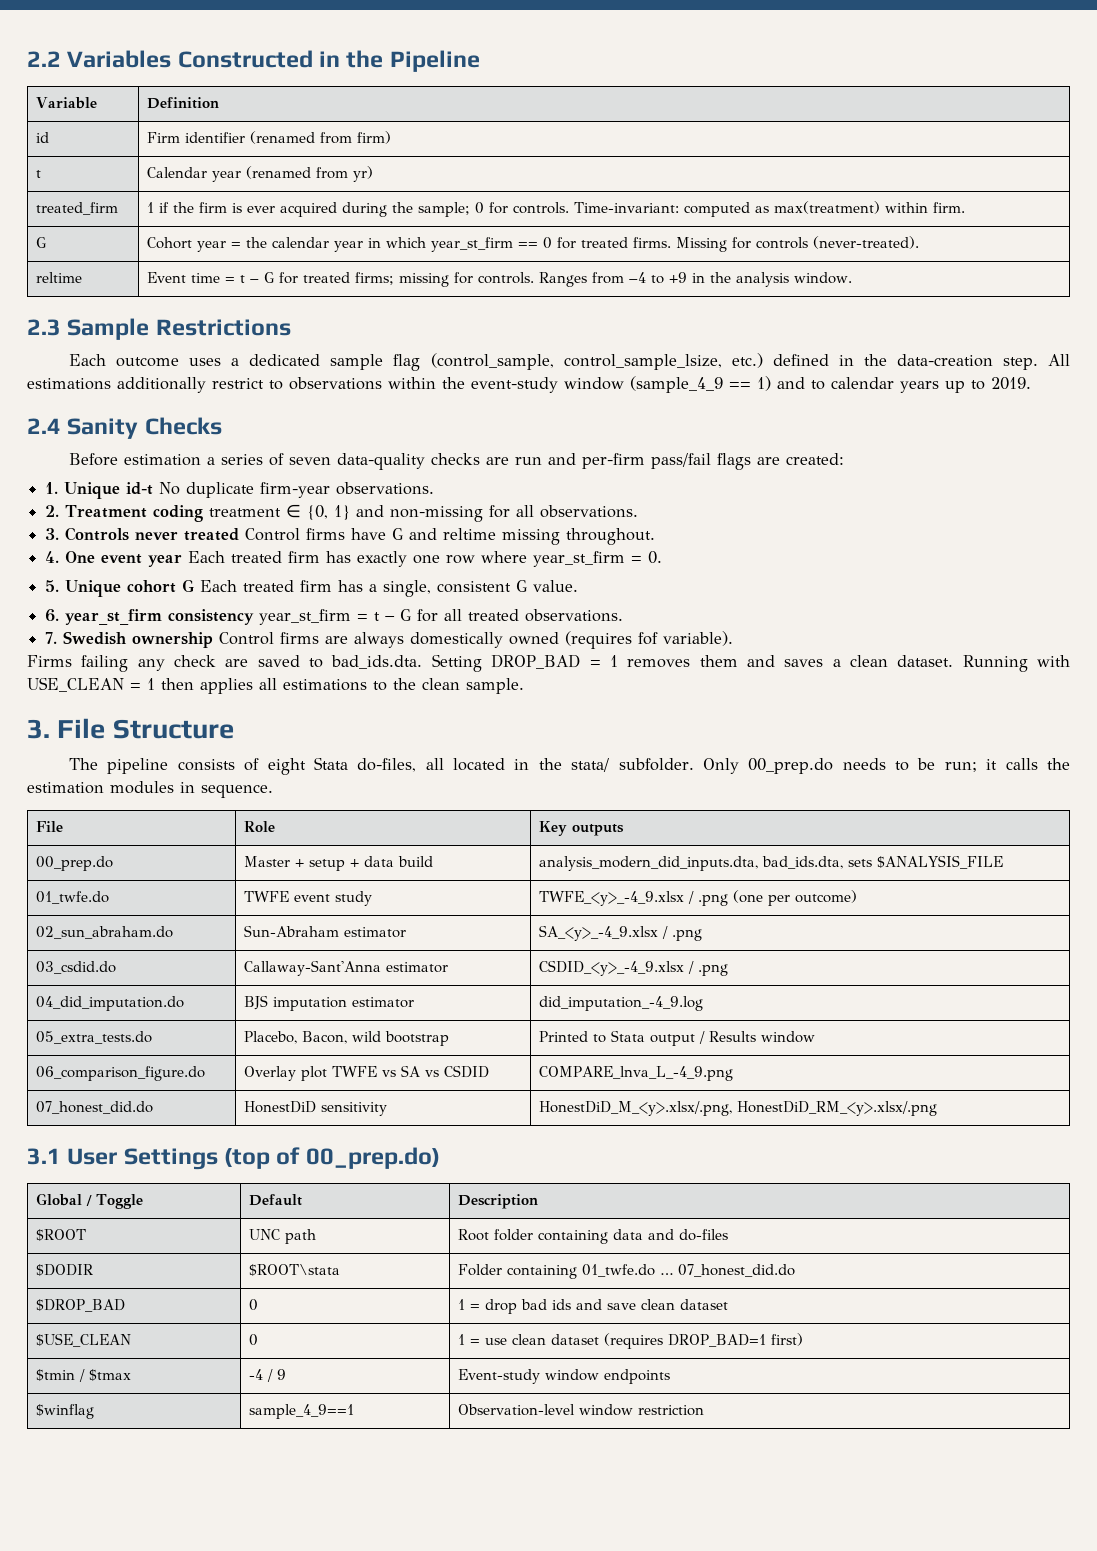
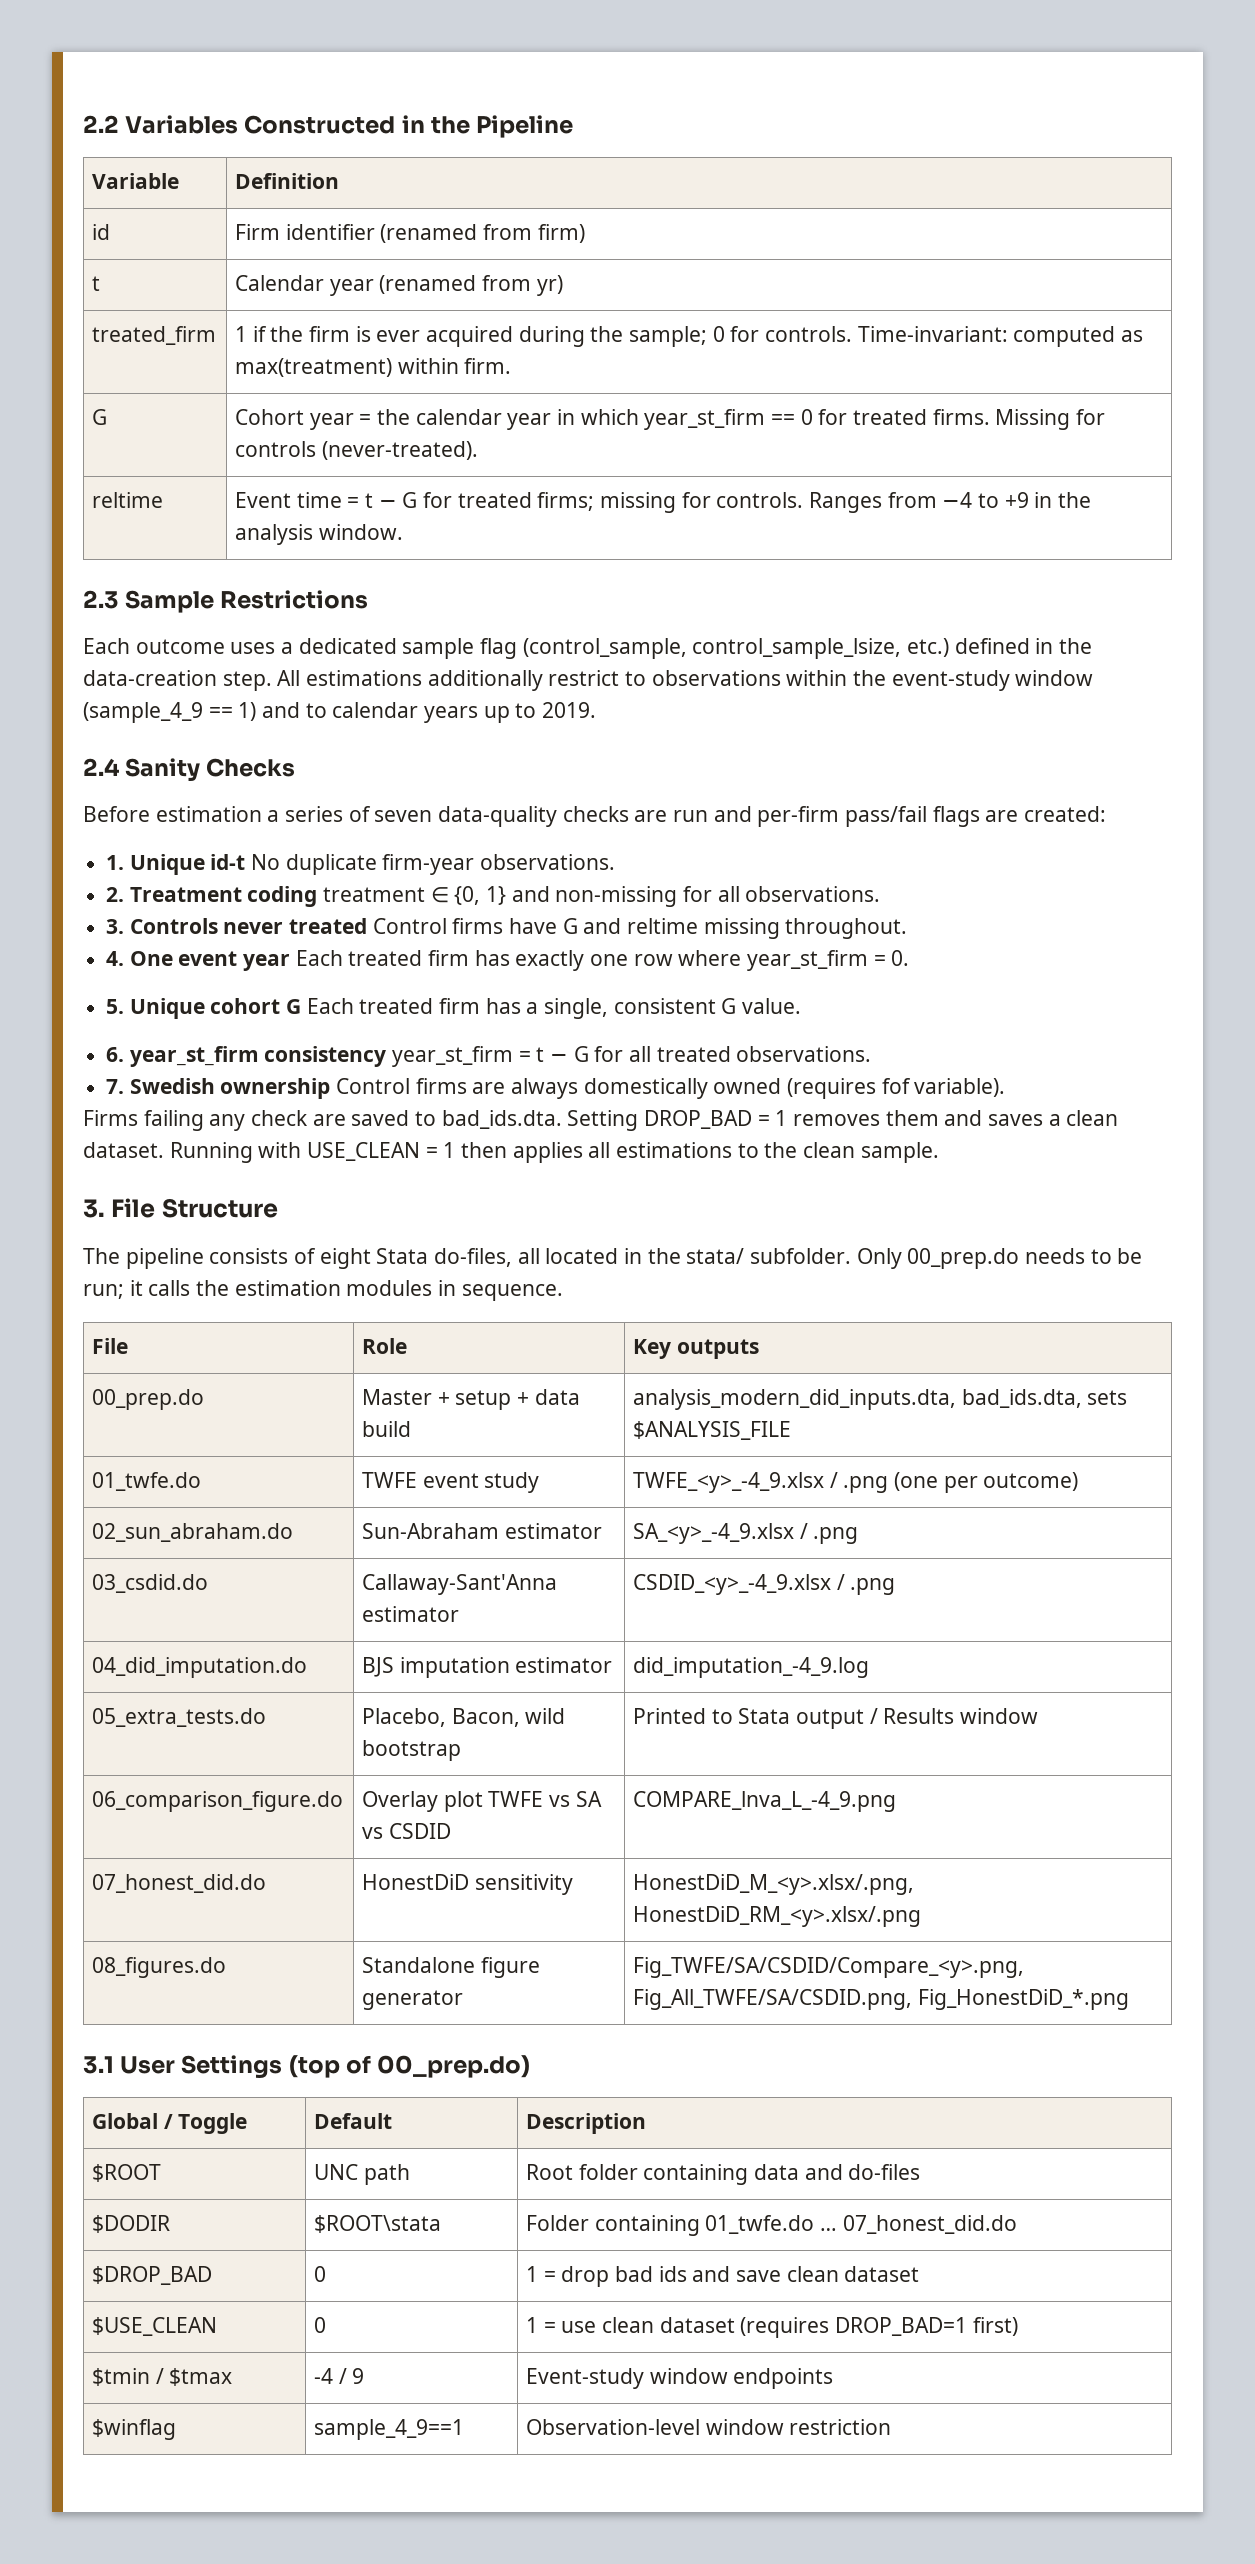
(937, 1108) none -> [92,1957,227,1978] [362,1957,540,1978] [362,1990,464,2010] [633,1957,1025,1978] [633,1989,1129,2010] // 08_figures.do | Standalone figure generator | Fig_TWFE/SA/CSDID/Compare_<y>.png, Fig_All_TWFE/SA/CSDID.png, Fig_HonestDiD_*.png

